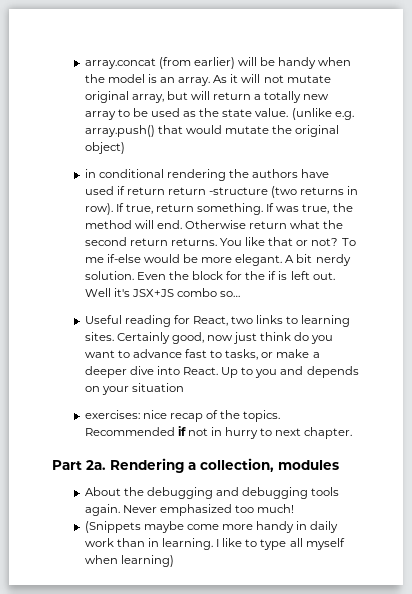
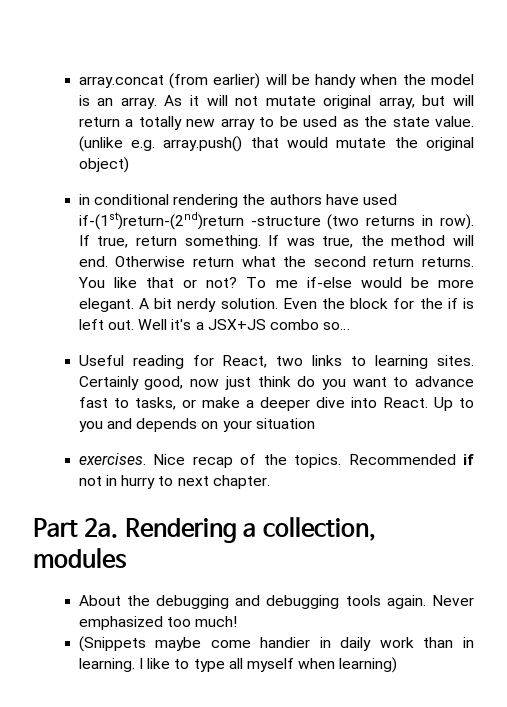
[116,186,206,195] if return return -> [78,212,244,230] if-(1st)return-(2nd)return
(130, 292) none -> [195,322,204,330] a
[84,410,167,419] exercises: nice -> [78,453,186,465] exercises. Nice
[221,521,295,533] more handy -> [260,637,311,648] handier

